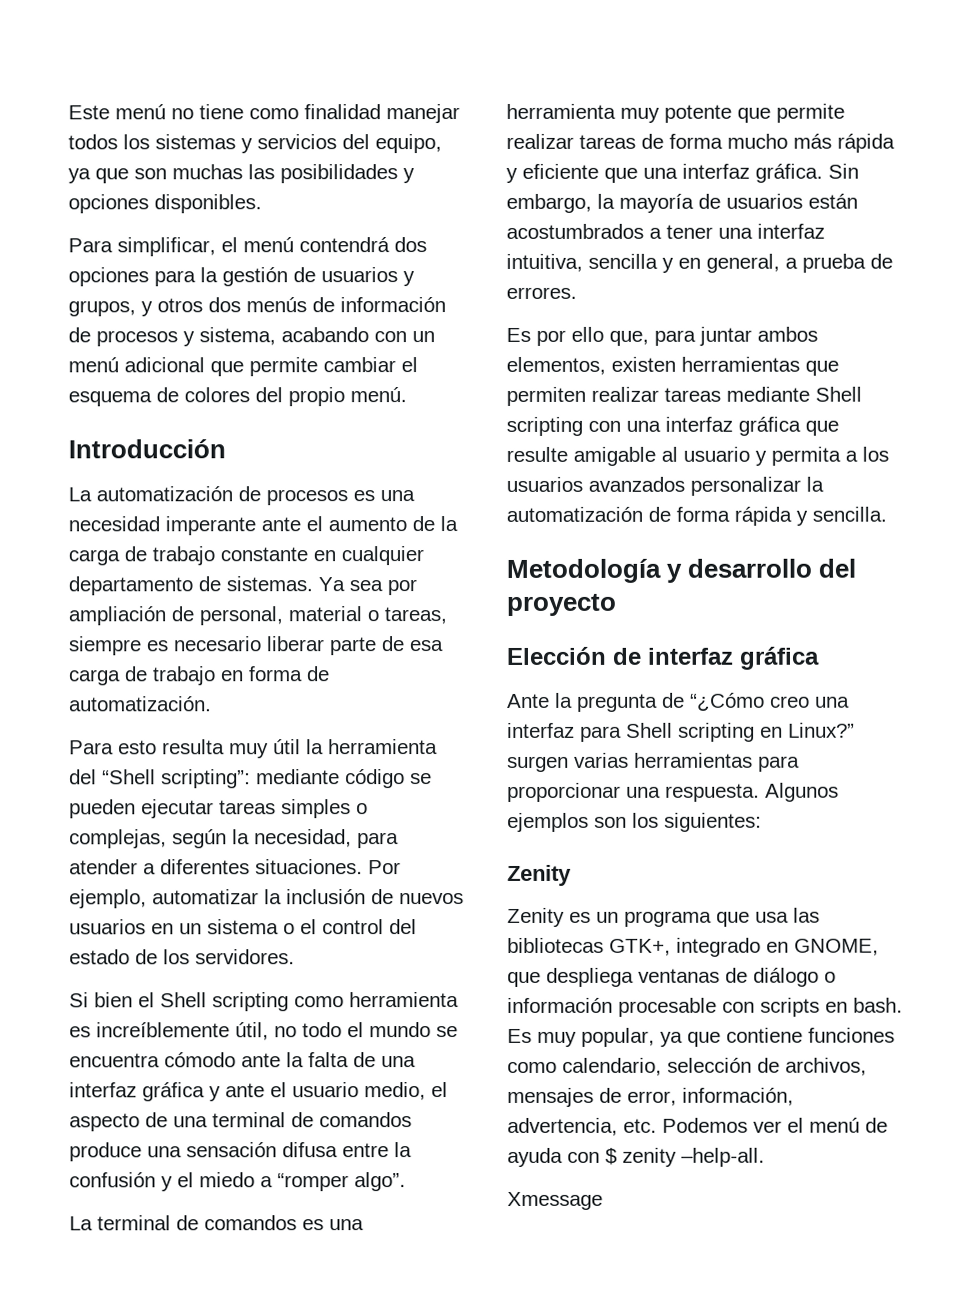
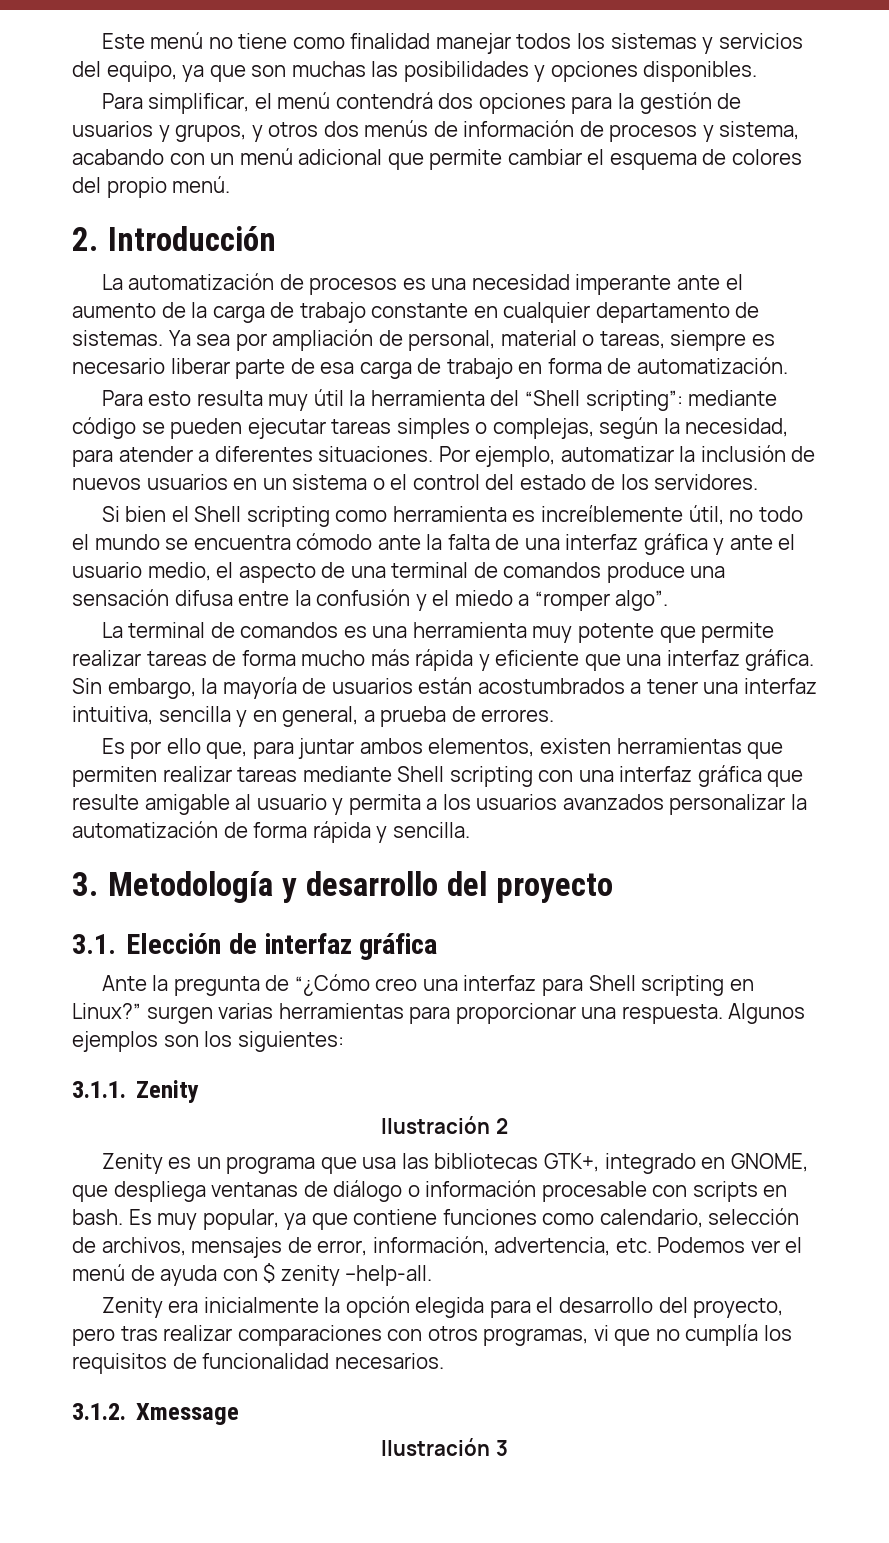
(407, 395) none -> [72,227,98,251] 2.
(887, 514) none -> [72,872,98,896] 3.
(616, 604) none -> [72,934,116,954] 3.1.
[507,864,572,886] Zenity -> [72,1080,200,1103] [381,1116,508,1134] 3.1.1. Zenity // Ilustración 2
(765, 1157) none -> [101,1296,784,1318] [72,1324,792,1346] [72,1353,444,1374] [72,1403,126,1420] Zenity era inicialmente la opción elegida para el desarrollo del proyecto, pero tras realizar comparaciones con otros programas, vi que no cumplía los requisitos de funcionalidad necesarios. // 3.1.2.
(603, 1200) none -> [381,1438,508,1456] // Ilustración 3

